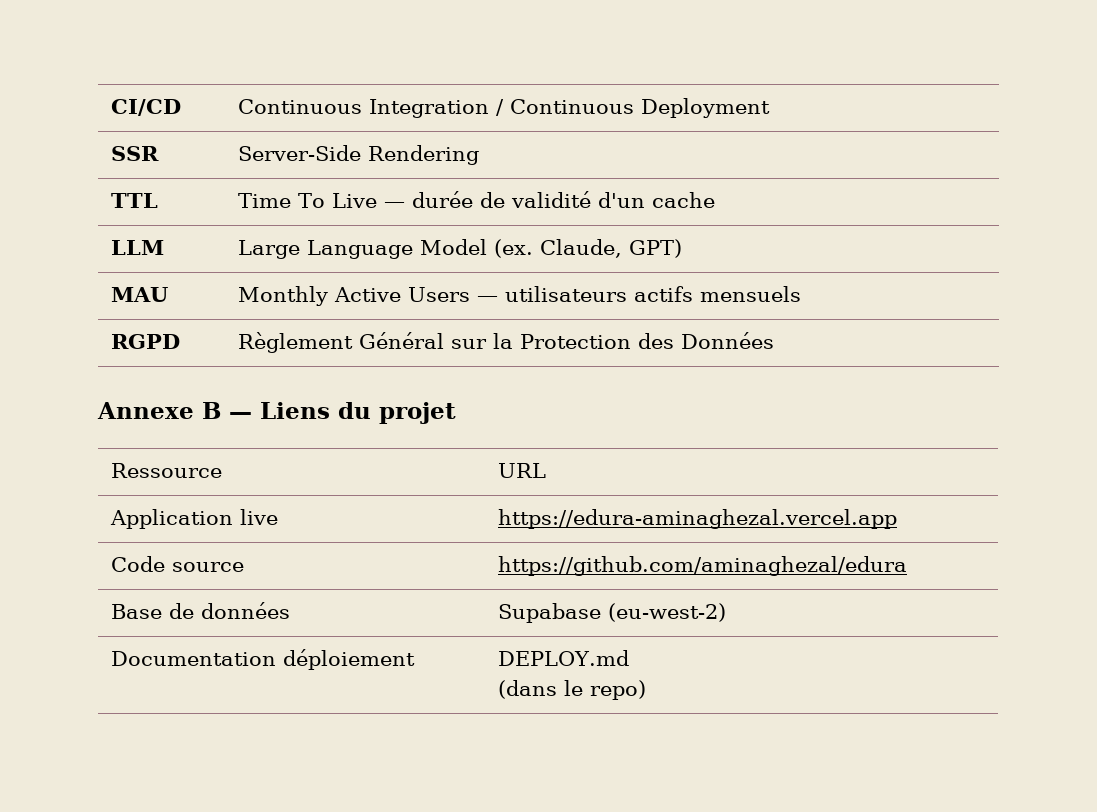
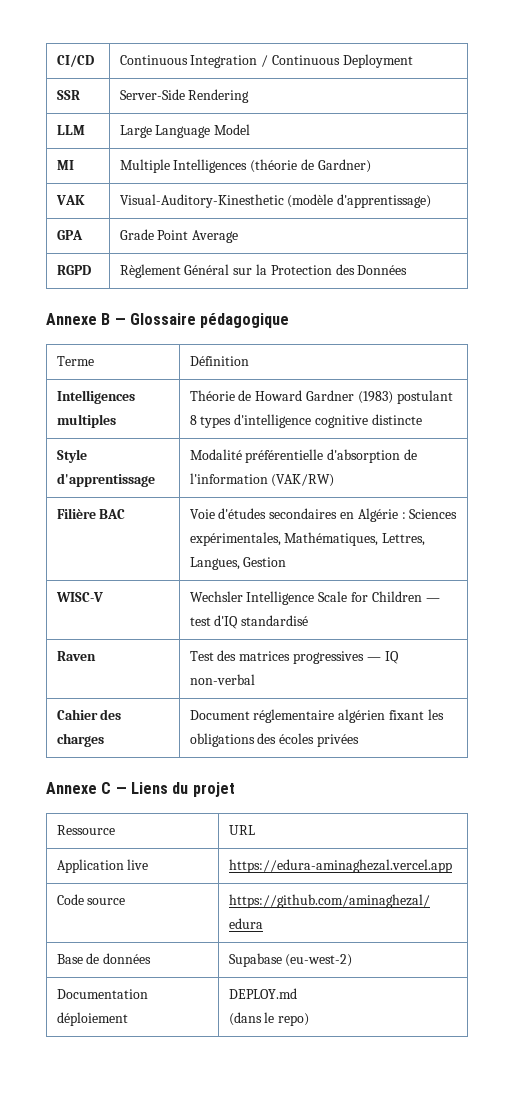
[111,193,159,208] [238,191,716,208] [111,240,165,255] [238,239,683,259] [111,287,169,302] [238,286,802,306] TTL | Time To Live — durée de validité d'un cache // LLM | Large Language Model (ex. Claude, GPT) // MAU | Monthly Active Users — utilisateurs actifs mensuels -> [56,125,85,135] [119,124,251,138] [56,160,74,170] [119,159,371,173] [55,195,85,205] [119,194,432,208] [56,230,83,240] [119,229,239,243] LLM | Large Language Model // MI | Multiple Intelligences (théorie de Gardner) // VAK | Visual-Auditory-Kinesthetic (modèle d'apprentissage) // GPA | Grade Point Average
(252, 415) none -> [129,313,290,328] [56,356,94,366] [189,356,249,366] [56,390,135,404] [56,414,116,428] [189,390,453,404] [189,414,422,428] [56,449,87,463] [56,473,155,487] [189,449,418,463] [189,473,335,487] [56,508,126,519] [189,508,458,522] [189,532,426,546] [189,557,287,570] [55,592,103,602] [189,591,440,605] [189,615,309,629] [56,651,96,661] [189,650,399,664] [189,674,255,685] [56,709,122,720] [56,733,104,747] [189,709,444,723] [189,733,360,747] [46,782,127,794] Glossaire pédagogique // Terme | Définition // Intelligences multiples | Théorie de Howard Gardner (1983) postulant 8 types d'intelligence cognitive distincte // Style d'apprentissage | Modalité préférentielle d'absorption de l'information (VAK/RW) // Filière BAC | Voie d'études secondaires en Algérie : Sciences expérimentales, Mathématiques, Lettres, Langues, Gestion // WISC-V | Wechsler Intelligence Scale for Children — test d'IQ standardisé // Raven | Test des matrices progressives — IQ non-verbal // Cahier des charges | Document réglementaire algérien fixant les obligations des écoles privées // Annexe C —

